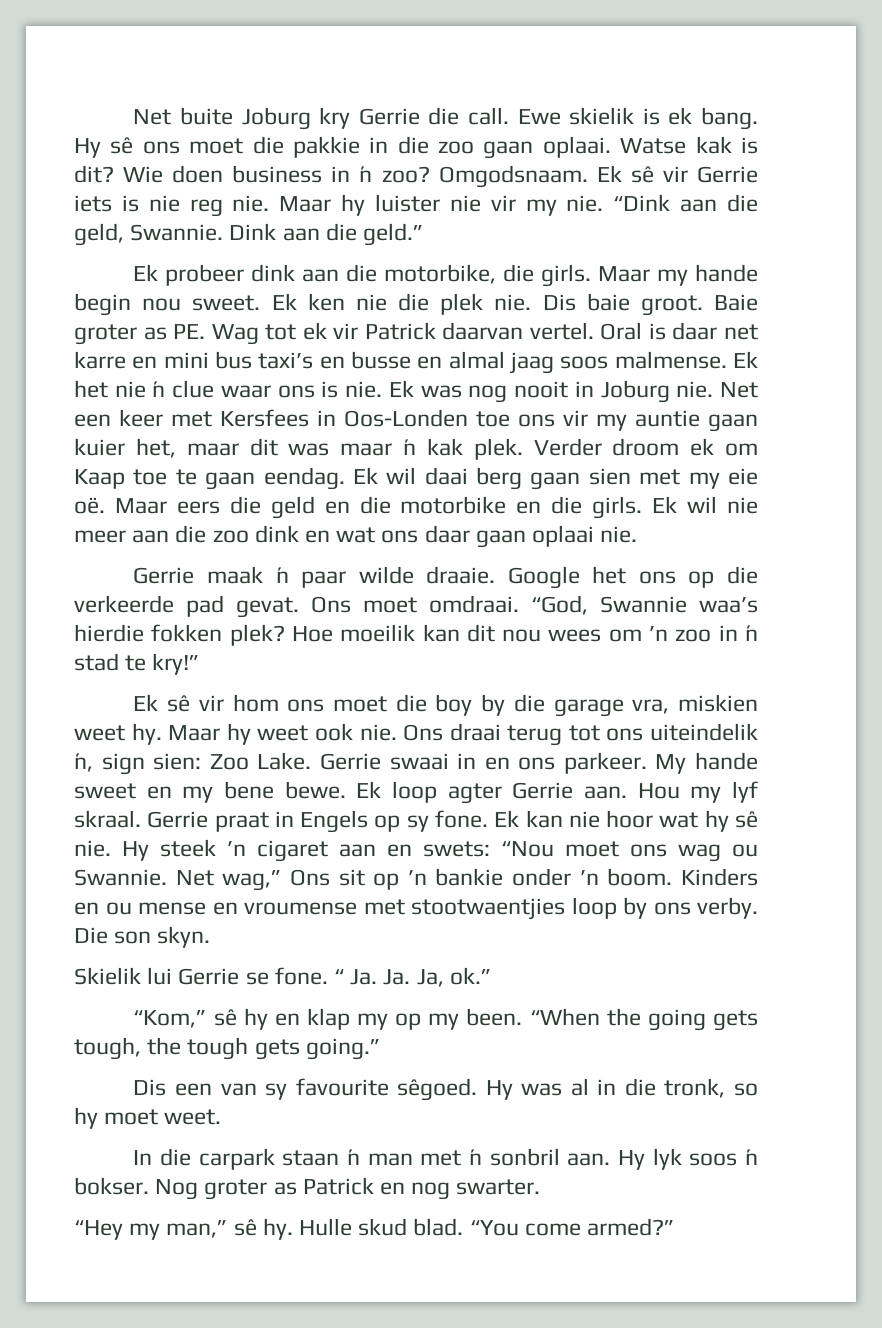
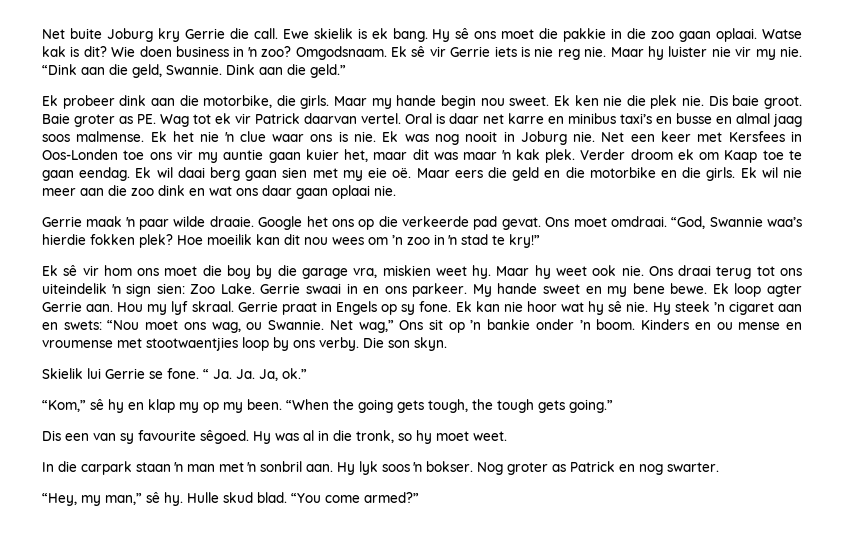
[163,351,253,369] mini bus -> [568,113,616,124] minibus
[74,753,93,772] ŉ, -> [111,284,121,294] ŉ
[678,844,721,862] wag -> [211,322,241,333] wag,
[74,1220,123,1240] “Hey -> [42,493,77,506] “Hey,

